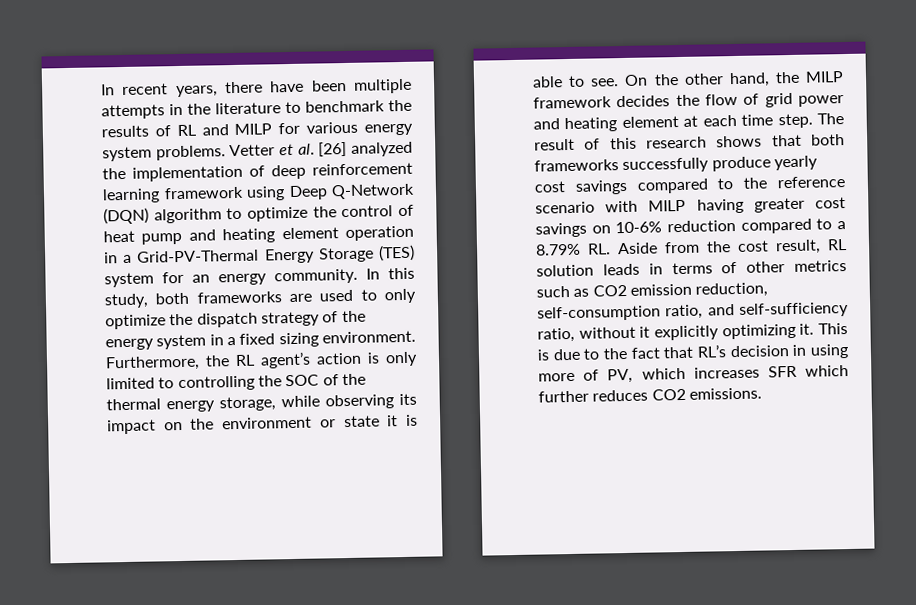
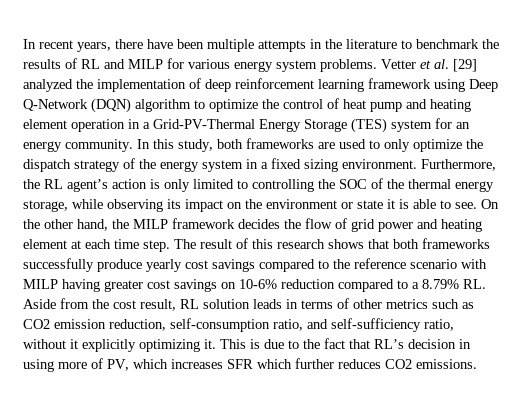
[318,141,348,157] [26] -> [453,59,477,72] [29]

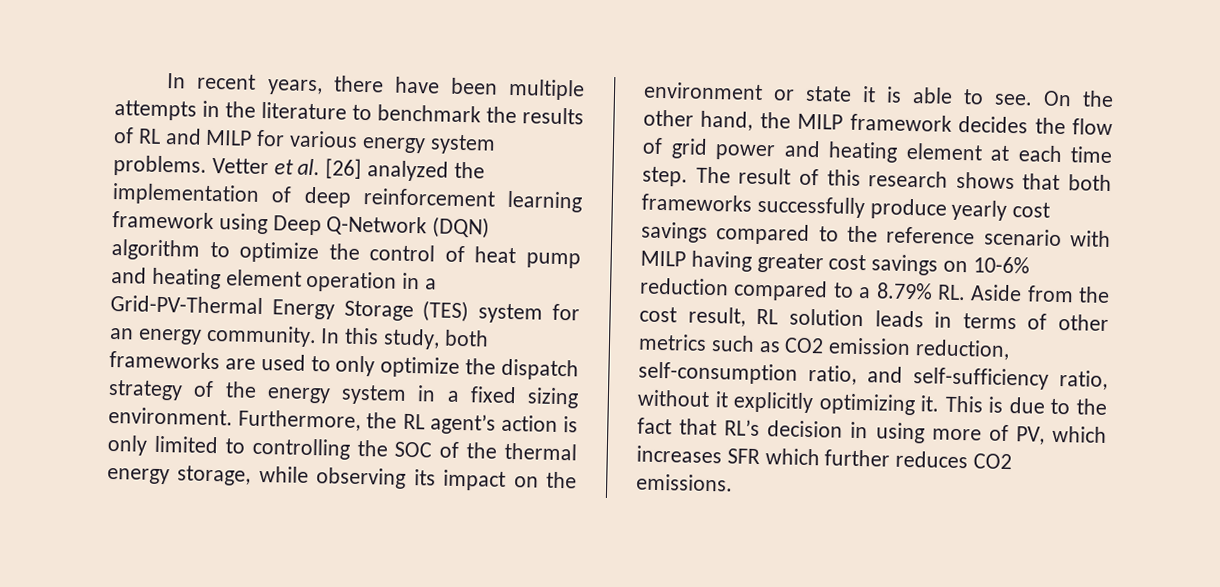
[453,59,477,72] [29] -> [325,158,363,180] [26]

